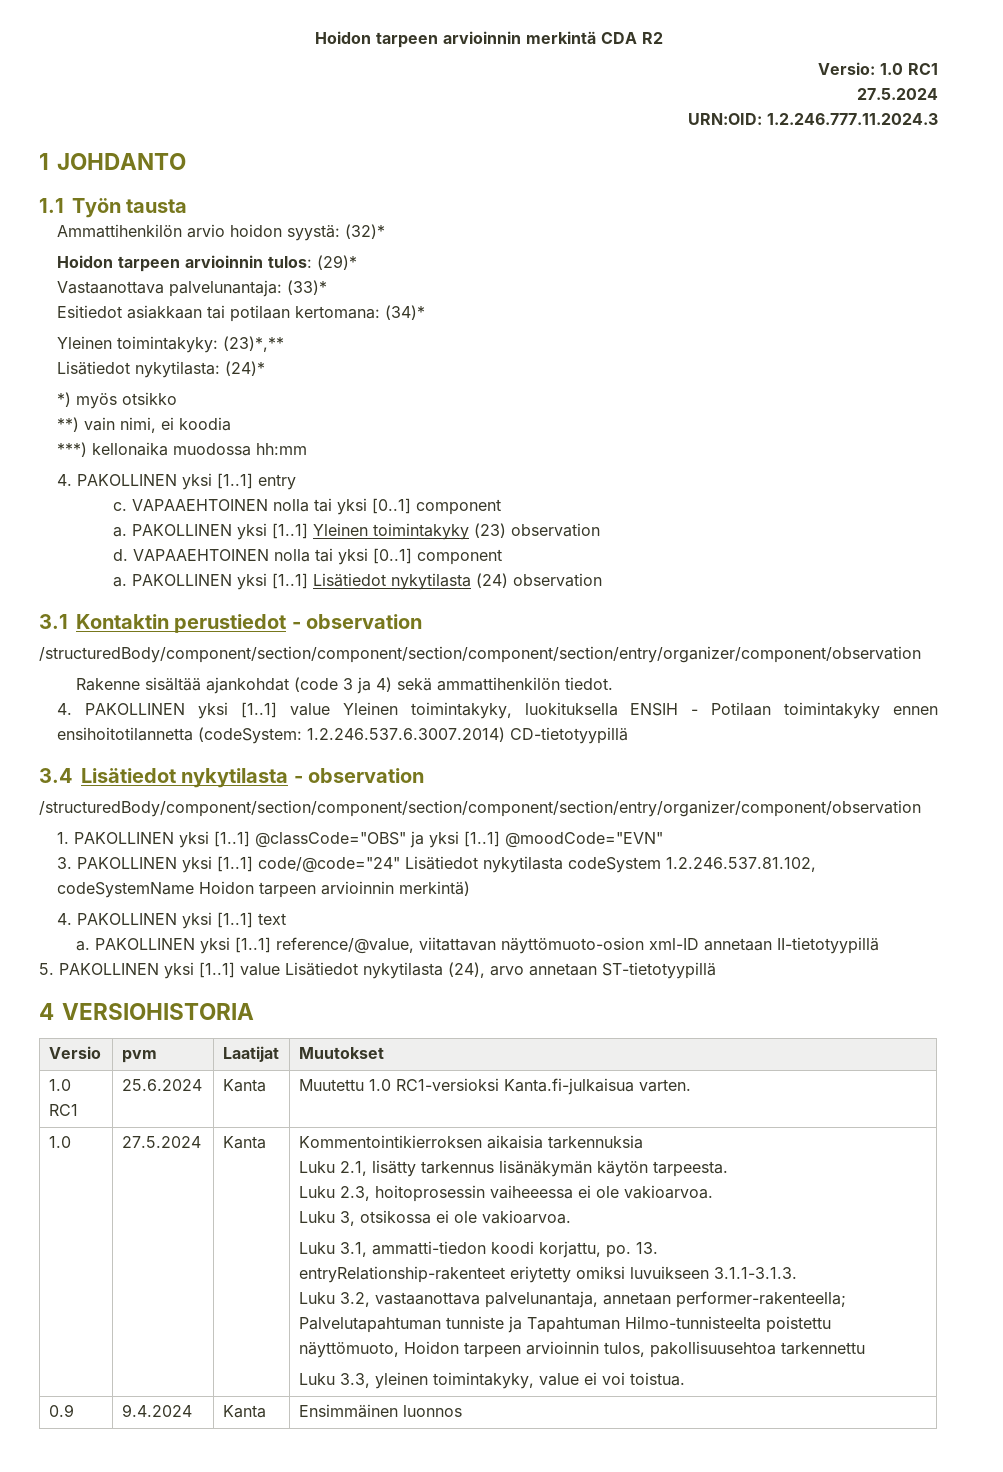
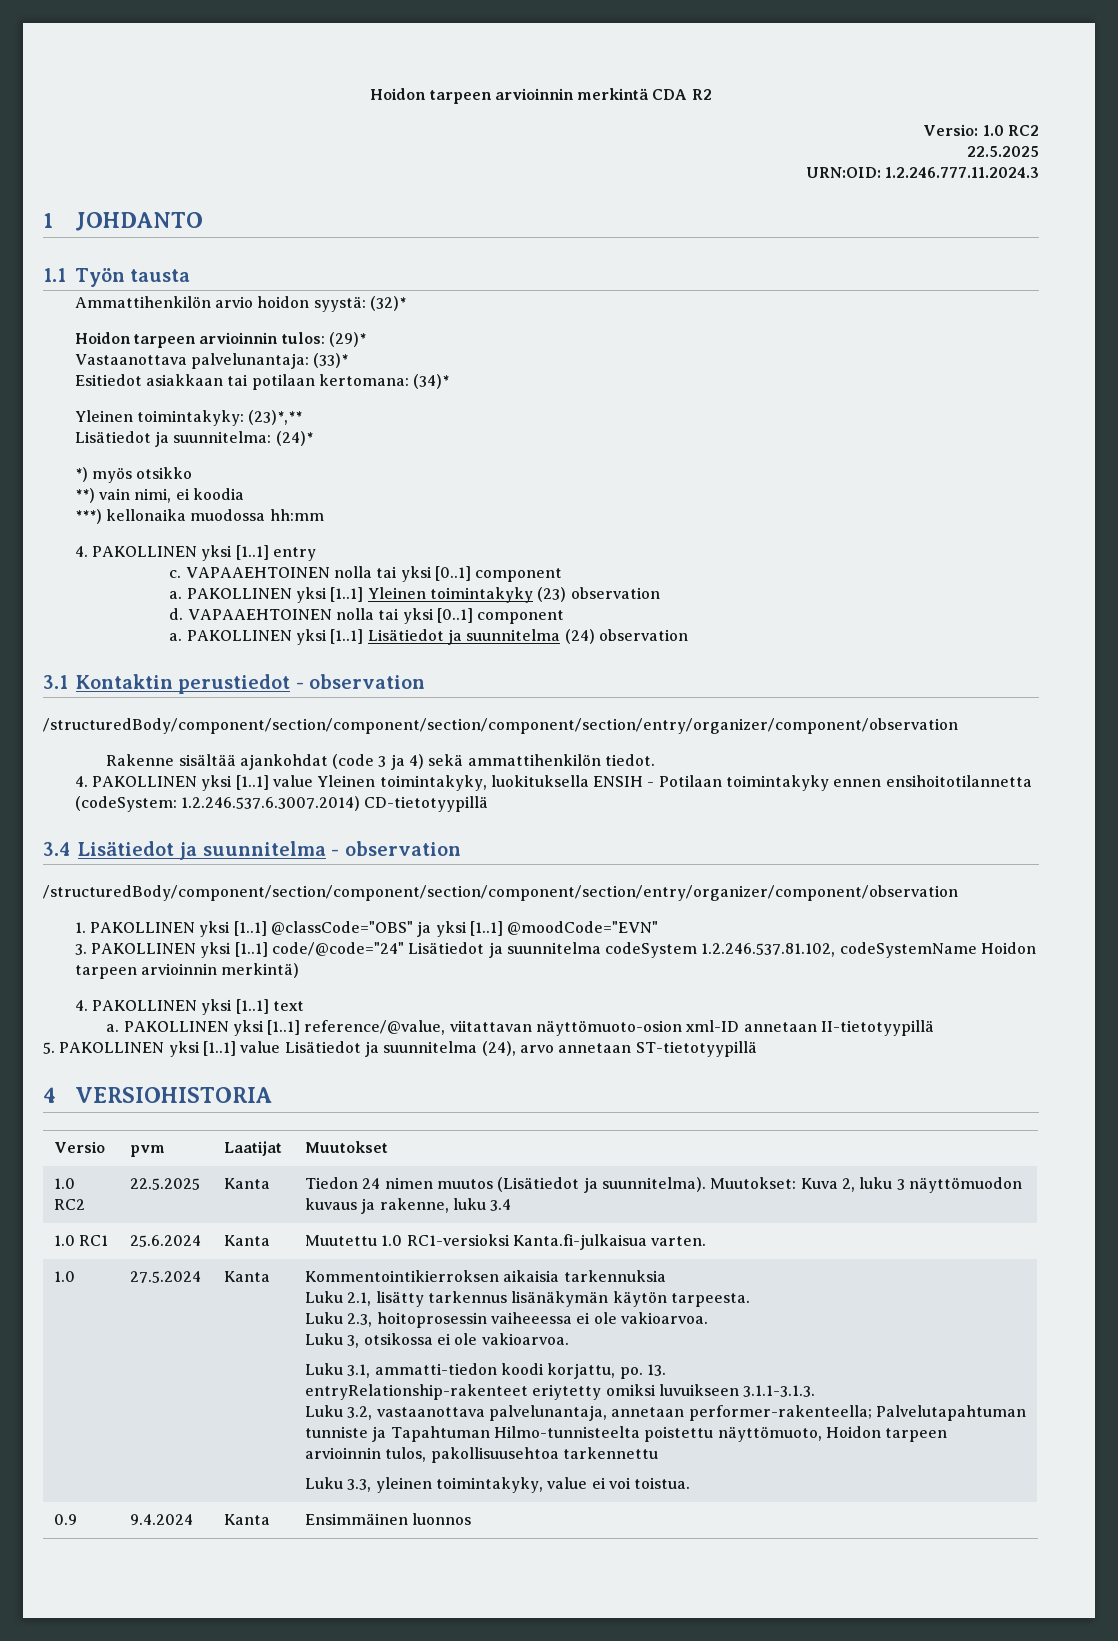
[908,63,938,75] [857,88,938,100] RC1 // 27.5.2024 -> [1008,125,1039,136] [967,146,1039,157] RC2 // 22.5.2025
[135,361,221,378] nykytilasta: -> [154,431,272,447] ja suunnitelma:
[390,573,471,590] nykytilasta -> [448,629,561,645] ja suunnitelma
[181,768,289,788] nykytilasta -> [179,841,326,860] ja suunnitelma
[483,856,564,873] nykytilasta -> [488,942,601,958] ja suunnitelma
[363,962,443,979] nykytilasta -> [364,1041,478,1057] ja suunnitelma
(384, 1053) none -> [54,1178,76,1189] [54,1199,86,1210] [130,1178,201,1190] [224,1178,271,1189] [305,1177,1022,1193] [305,1198,512,1214] // 1.0 RC2 | 22.5.2025 | Kanta | Tiedon 24 nimen muutos (Lisätiedot ja suunnitelma). Muutokset: Kuva 2, luku 3 näyttömuodon kuvaus ja rakenne, luku 3.4

